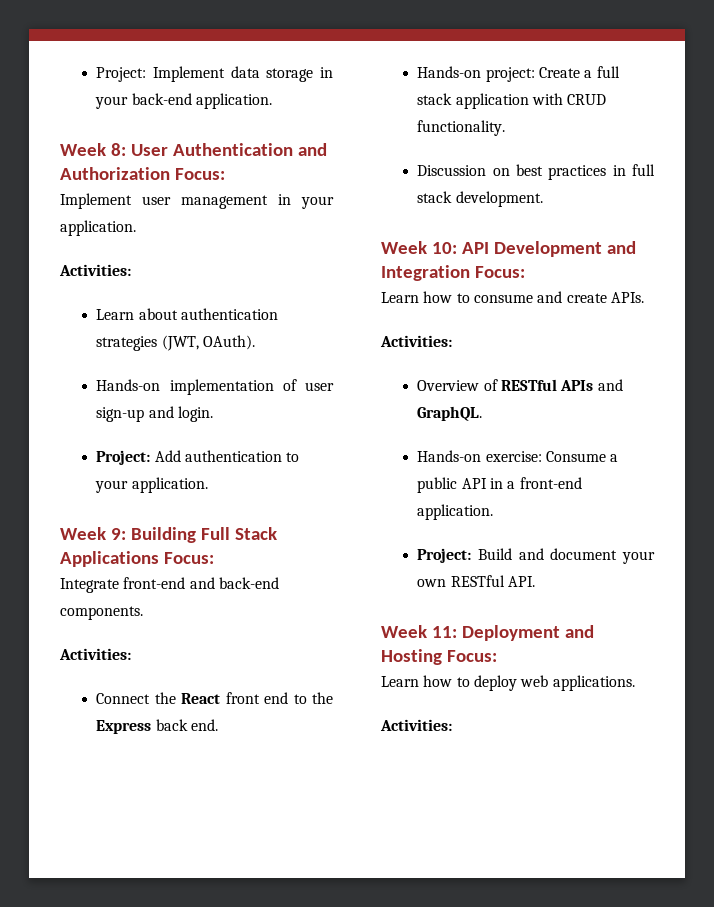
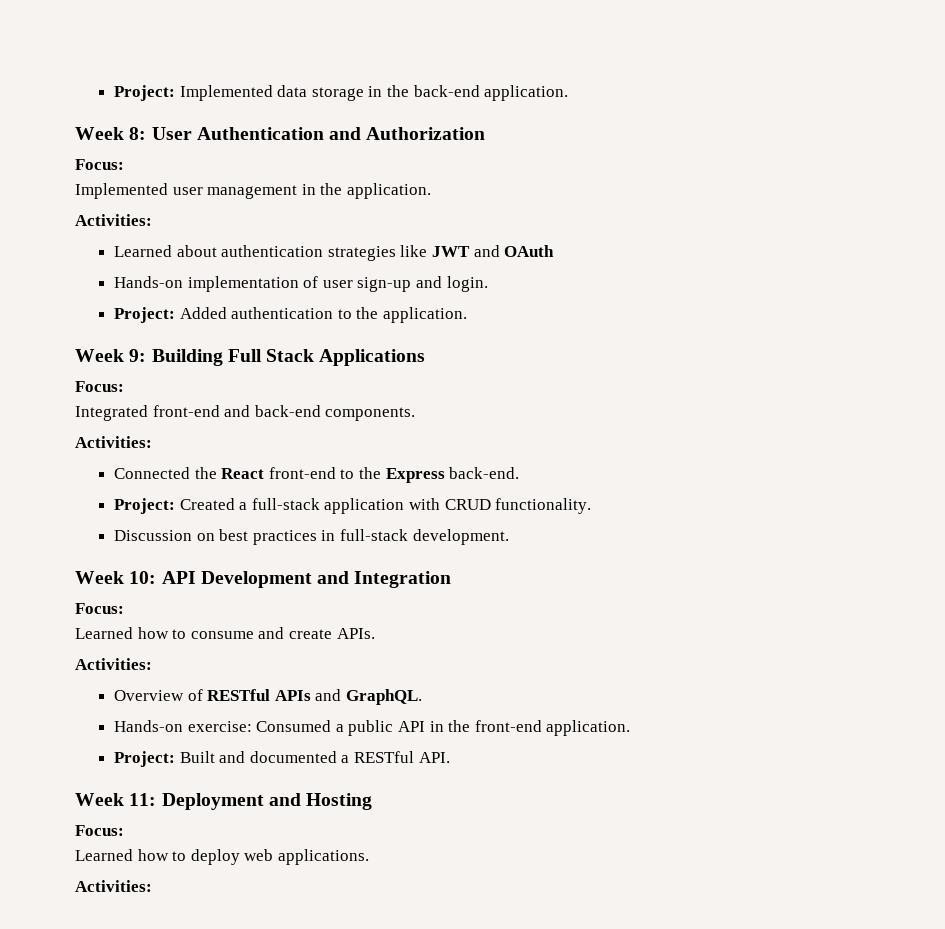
[96,66,225,82] Project: Implement -> [114,85,273,101] Project: Implemented
[95,96,129,109] your -> [387,85,410,97] the
[174,168,225,180] [60,193,132,209] Focus: // Implement -> [75,159,124,170] [75,183,168,199] // Focus: // Implemented
[301,196,334,209] your -> [320,183,343,195] the
[96,309,135,320] Learn -> [114,245,173,257] Learned
[161,335,255,351] (JWT, OAuth). -> [400,245,555,257] like JWT and OAuth
[154,450,181,462] Add -> [179,307,227,319] Added
[95,480,129,493] your -> [356,307,379,319] the
[163,552,214,564] [60,578,119,593] Focus: // Integrate -> [75,381,124,392] [75,405,148,421] // Focus: // Integrated
[96,693,151,704] Connect -> [114,467,191,479] Connected
[225,692,289,704] front end -> [268,467,336,479] front-end
[155,719,218,731] [417,66,620,82] [417,93,453,105] back end. // Hands-on project: Create a full stack -> [449,467,520,479] [114,498,320,514] back-end. // Project: Created a full-stack
[632,164,655,176] [417,191,453,203] full stack -> [340,529,409,541] full-stack
[474,266,525,278] [381,292,419,303] Focus: // Learn -> [75,603,124,614] [75,627,133,639] // Focus: // Learned
[545,451,606,462] Consume -> [256,720,332,732] Consumed
[507,481,516,489] a -> [448,720,471,732] the
[477,548,655,564] [417,579,447,587] Build and document your own -> [179,751,350,763] Built and documented a
[446,650,497,662] [381,676,419,687] Focus: // Learn -> [75,825,124,836] [75,849,133,861] // Focus: // Learned

